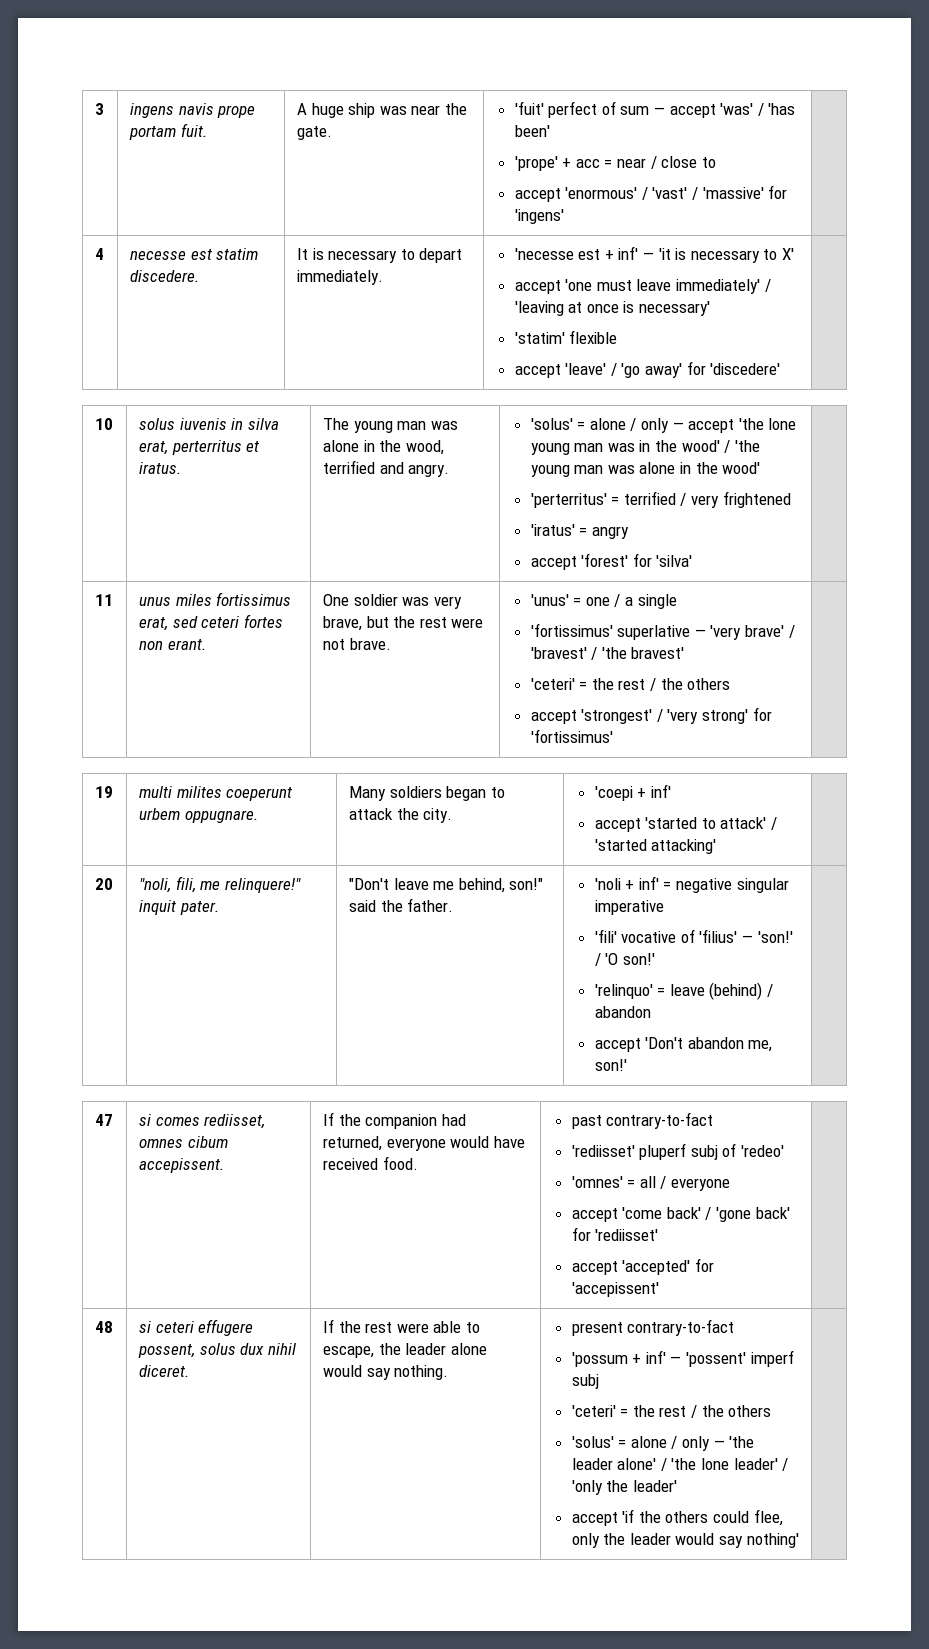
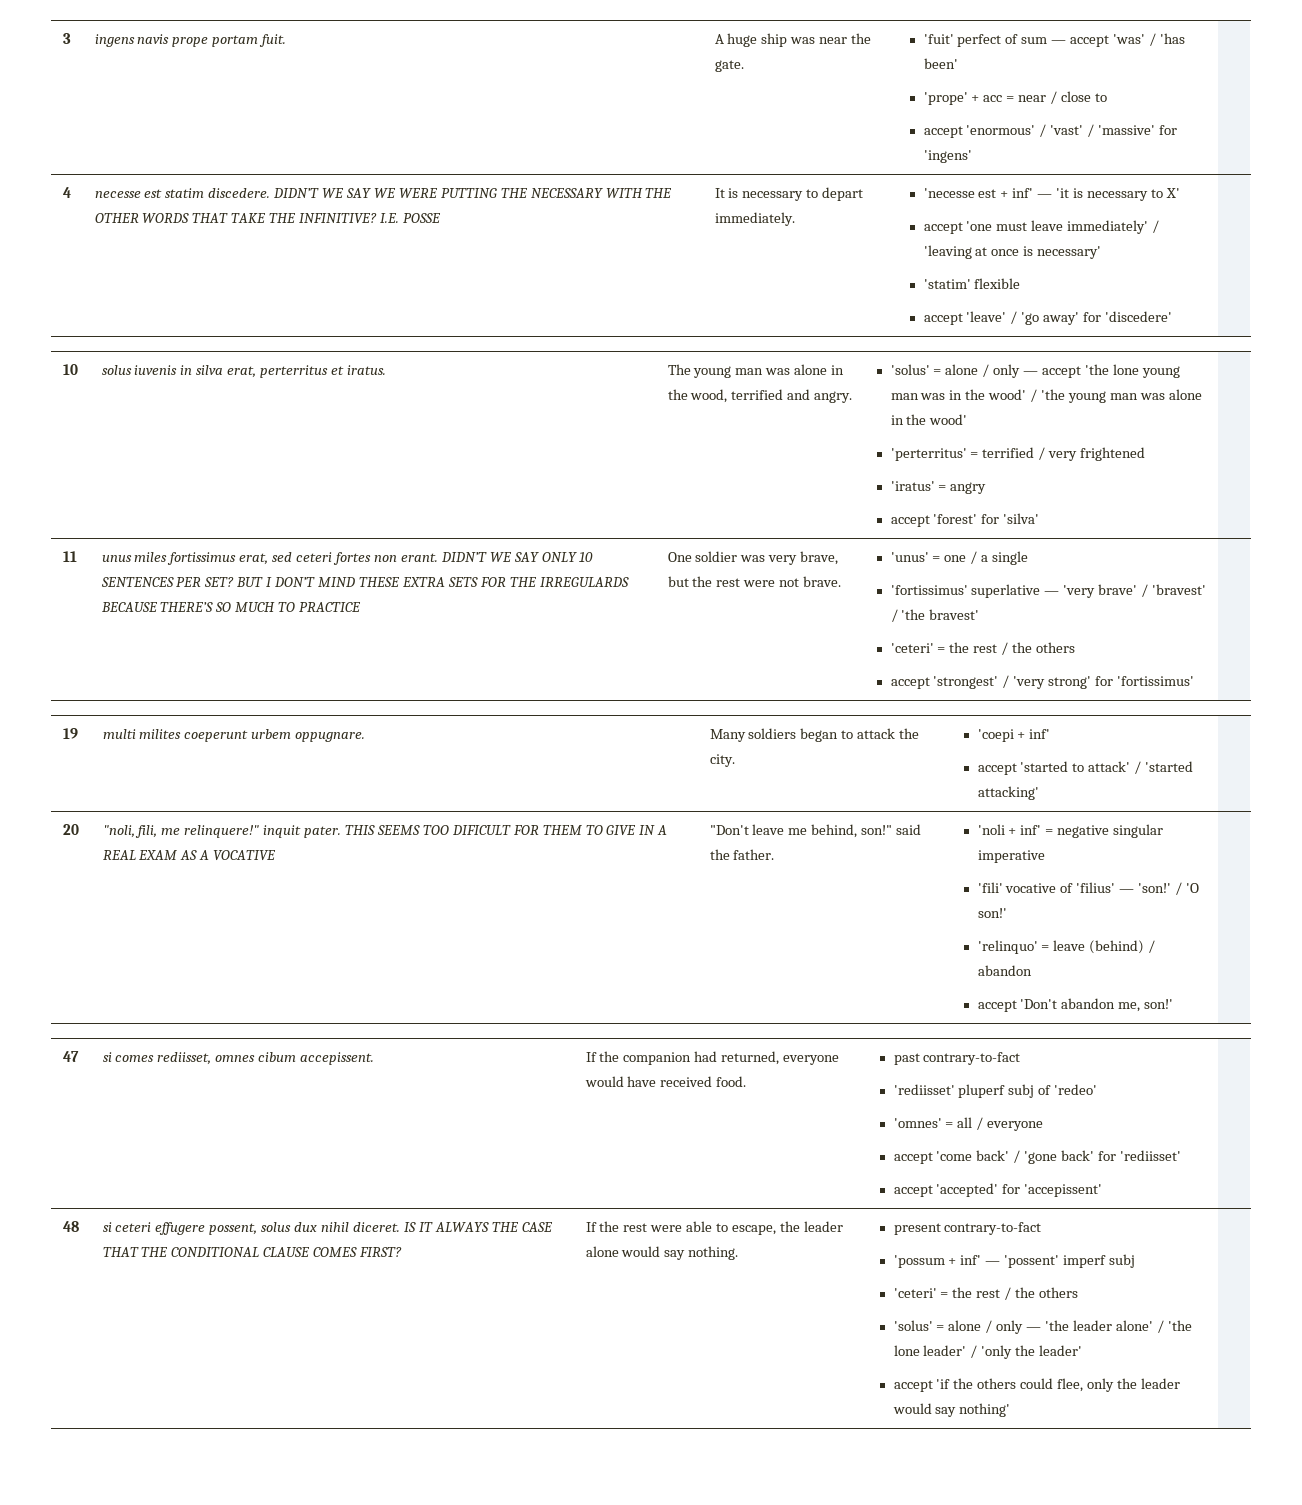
(199, 276) none -> [273,188,673,198] [94,213,441,224] DIDN’T WE SAY WE WERE PUTTING THE NECESSARY WITH THE OTHER WORDS THAT TAKE THE INFINITIVE? I.E. POSSE
(206, 644) none -> [440,552,594,562] [100,577,629,587] [100,602,362,612] DIDN’T WE SAY ONLY 10 SENTENCES PER SET? BUT I DON’T MIND THESE EXTRA SETS FOR THE IRREGULARDS BECAUSE THERE’S SO MUCH TO PRACTICE
(219, 908) none -> [345,825,668,836] [102,850,277,861] THIS SEEMS TOO DIFICULT FOR THEM TO GIVE IN A REAL EXAM AS A VOCATIVE
(189, 1371) none -> [403,1222,553,1232] [102,1247,403,1257] IS IT ALWAYS THE CASE THAT THE CONDITIONAL CLAUSE COMES FIRST?

